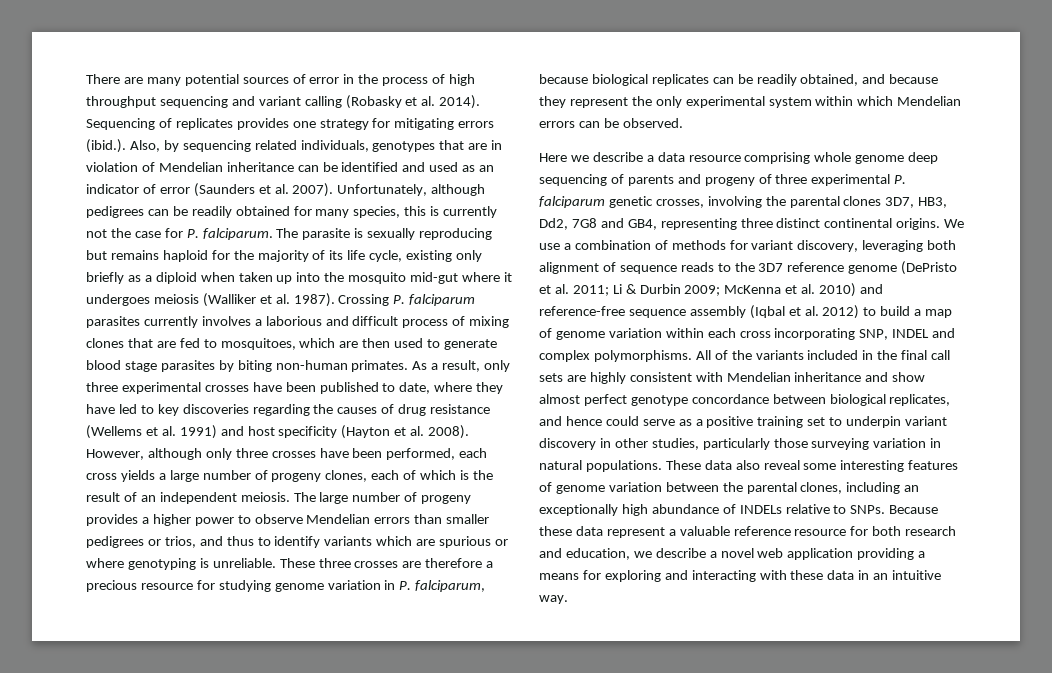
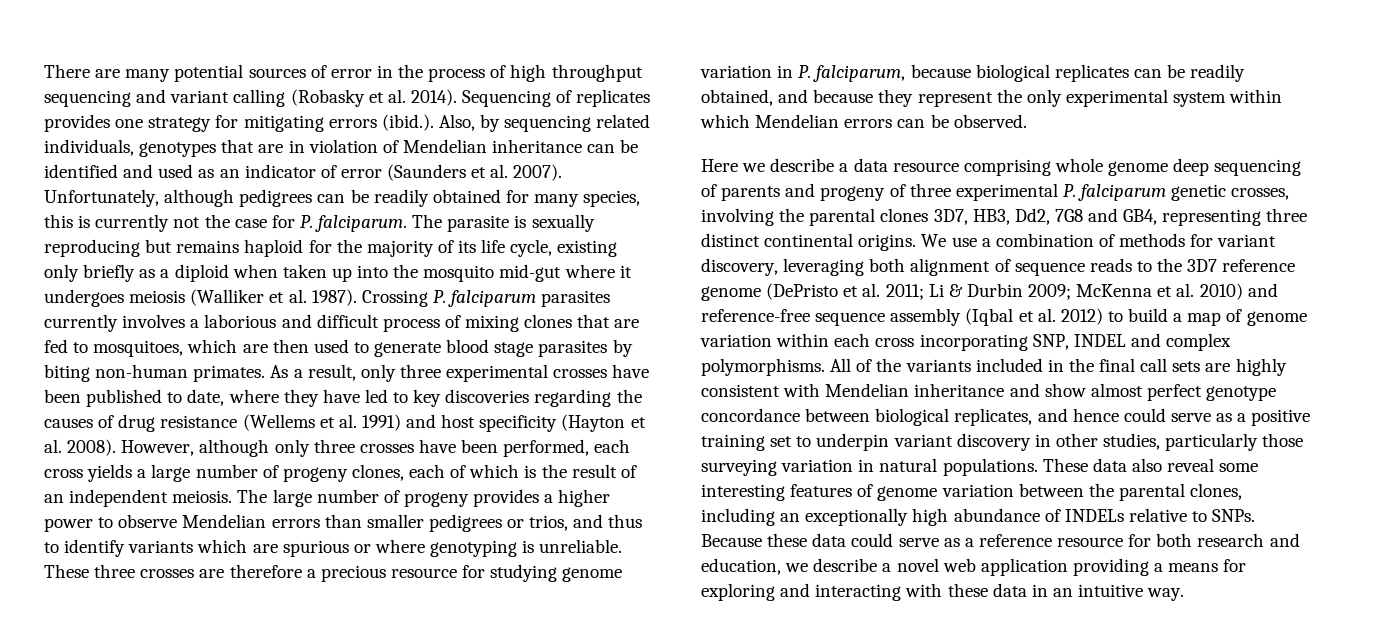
[606,526,730,538] represent a valuable -> [851,533,974,547] could serve as a

